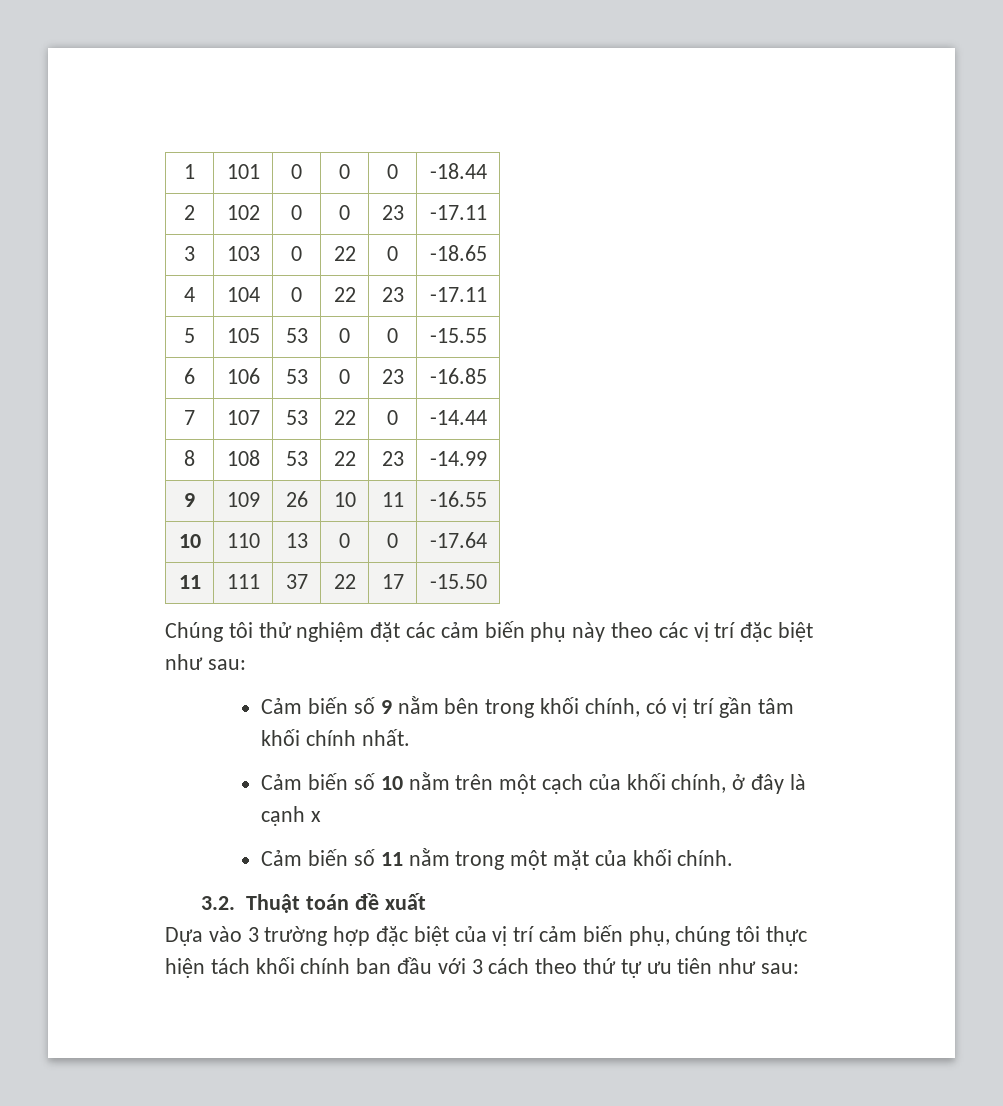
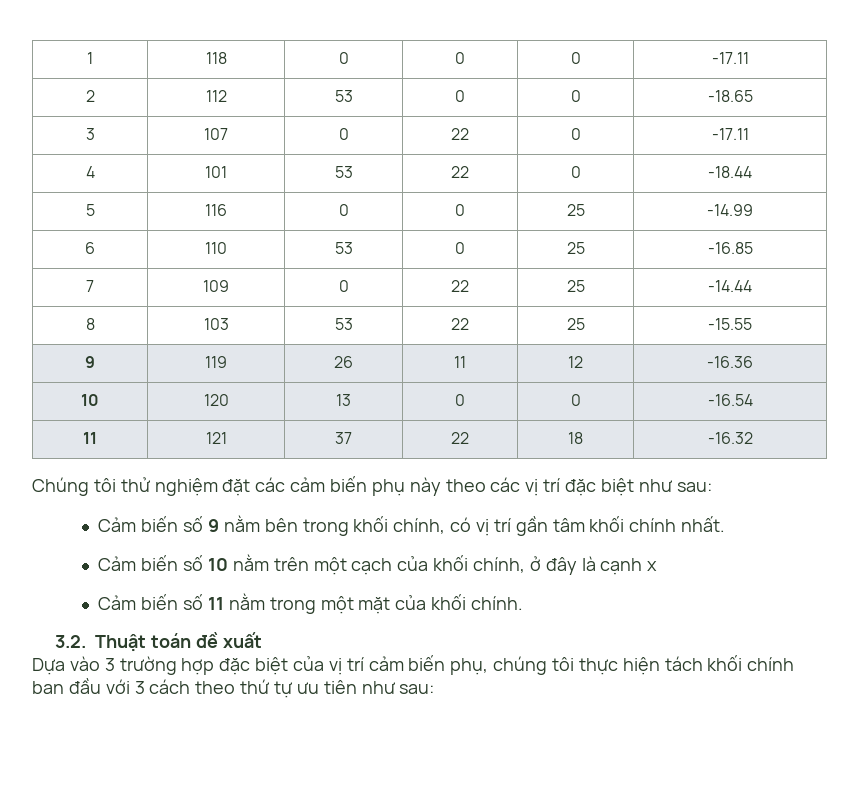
[226,164,260,179] 101 -> [205,52,227,64] 118
[429,163,487,179] -18.44 -> [711,52,749,64] -17.11
[226,205,260,220] [291,205,302,220] [339,205,350,220] [381,205,404,220] [429,205,487,220] 102 | 0 | 0 | 23 | -17.11 -> [205,90,227,102] [334,90,353,102] [455,90,465,102] [570,90,581,102] [707,90,753,102] 112 | 53 | 0 | 0 | -18.65
[226,246,260,261] 103 -> [204,128,228,140] 107
[429,245,487,261] -18.65 -> [711,128,749,140] -17.11
[226,287,260,302] [291,287,302,302] [333,287,356,302] [381,287,404,302] [429,287,487,302] [184,328,195,343] [226,328,260,343] [285,328,308,343] [339,328,350,343] [387,328,398,343] [429,328,487,343] [184,368,195,384] [226,368,260,384] [285,369,308,384] [339,369,350,384] [381,369,404,384] [429,368,487,384] [184,410,195,425] [226,410,260,425] [285,410,308,425] [333,410,356,425] [387,410,398,425] 104 | 0 | 22 | 23 | -17.11 // 5 | 105 | 53 | 0 | 0 | -15.55 // 6 | 106 | 53 | 0 | 23 | -16.85 // 7 | 107 | 53 | 22 | 0 -> [205,166,227,178] [334,166,353,178] [451,166,469,178] [570,166,581,178] [708,166,752,178] [85,204,95,216] [205,204,227,216] [338,204,349,216] [455,204,465,216] [566,204,585,216] [707,204,753,216] [85,242,95,254] [205,242,227,254] [334,242,353,254] [455,242,465,254] [566,242,585,254] [707,242,753,254] [86,280,94,292] [203,280,229,292] [338,280,349,292] [451,280,469,292] [566,280,585,292] 101 | 53 | 22 | 0 | -18.44 // 5 | 116 | 0 | 0 | 25 | -14.99 // 6 | 110 | 53 | 0 | 25 | -16.85 // 7 | 109 | 0 | 22 | 25
[226,450,260,466] [285,451,308,466] [333,451,356,466] [381,451,404,466] [429,451,487,466] 108 | 53 | 22 | 23 | -14.99 -> [203,318,229,330] [334,318,353,330] [451,318,469,330] [566,318,585,330] [708,318,752,330] 103 | 53 | 22 | 25 | -15.55
[226,492,260,507] 109 -> [205,356,227,368] 119
[333,492,356,507] [381,492,404,507] [429,491,487,507] [178,534,201,548] [226,533,260,548] | 10 | 11 | -16.55 // 10 | 110 -> [454,356,466,368] [568,356,583,368] [707,356,753,368] [81,394,99,406] [203,394,229,406] | 11 | 12 | -16.36 // 10 | 120
[429,532,487,548] [178,575,201,589] [226,574,260,589] -17.64 // 11 | 111 -> [707,394,753,406] [83,432,97,444] [205,432,227,444] -16.54 // 11 | 121
[381,574,404,589] [429,574,487,589] 17 | -15.50 -> [568,432,583,444] [707,432,753,444] 18 | -16.32

